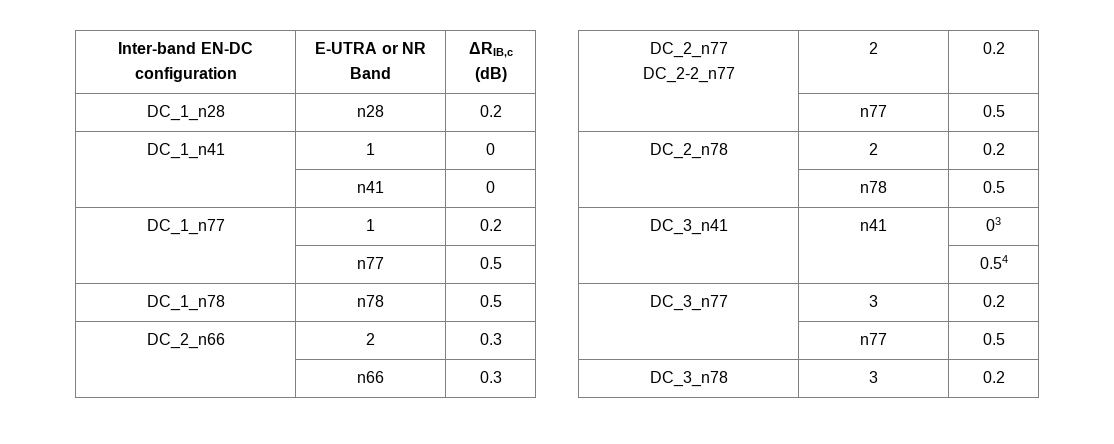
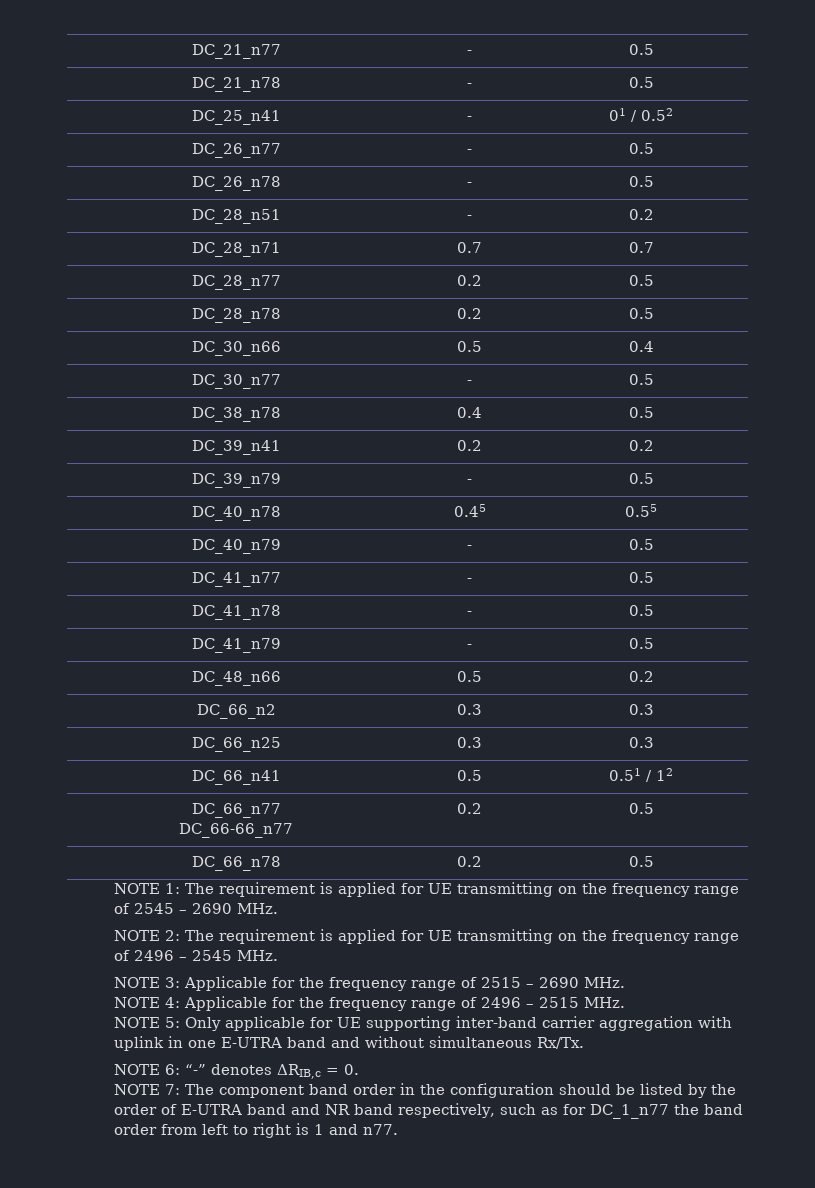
[118,42,253,54] [134,67,237,82] [315,42,426,54] [350,67,391,79] [468,42,513,58] [474,67,507,82] [146,105,225,121] [357,105,384,117] [479,105,502,117] [146,143,225,159] [366,143,375,155] [486,143,495,155] [357,181,384,193] [486,181,495,193] [146,219,225,235] [366,219,375,231] [479,219,502,231] [357,257,384,269] [479,257,502,269] [146,295,225,311] [357,295,384,307] [479,295,502,307] [146,333,225,349] [366,333,375,345] [479,333,502,345] [357,371,384,383] [479,371,502,383] [649,42,728,58] [642,67,735,83] [869,42,878,54] [982,42,1005,54] [860,105,887,117] [982,105,1005,117] [649,143,728,159] [869,143,878,155] [982,143,1005,155] [860,181,887,193] [982,181,1005,193] [649,219,728,235] [860,219,887,231] [986,217,1001,231] [979,255,1008,269] [649,295,728,311] [869,295,878,307] [982,295,1005,307] [860,333,887,345] [982,333,1005,345] [649,371,728,387] [869,371,878,383] [982,371,1005,383] Inter-band EN-DC configuration | E-UTRA or NR Band | ΔRIB,c (dB) // DC_1_n28 | n28 | 0.2 // DC_1_n41 | 1 | 0 // | n41 | 0 // DC_1_n77 | 1 | 0.2 // | n77 | 0.5 // DC_1_n78 | n78 | 0.5 // DC_2_n66 | 2 | 0.3 // | n66 | 0.3 // DC_2_n77 // DC_2-2_n77 | 2 | 0.2 // | n77 | 0.5 // DC_2_n78 | 2 | 0.2 // | n78 | 0.5 // DC_3_n41 | n41 | 03 // | | 0.54 // DC_3_n77 | 3 | 0.2 // | n77 | 0.5 // DC_3_n78 | 3 | 0.2 -> [191,44,281,59] [467,50,472,55] [628,44,654,55] [191,77,281,92] [467,83,472,88] [628,77,654,88] [191,110,281,125] [467,116,472,121] [609,108,673,122] [191,143,281,158] [467,149,472,154] [628,143,654,154] [191,176,281,191] [467,182,472,187] [628,176,654,187] [191,209,281,224] [467,215,472,220] [628,209,654,220] [191,242,281,257] [457,242,482,253] [628,242,654,253] [191,275,281,290] [457,275,482,286] [628,275,654,286] [191,308,281,323] [457,308,482,319] [628,308,654,319] [191,341,281,356] [457,341,482,352] [628,341,654,352] [191,374,281,389] [467,380,472,385] [628,374,654,385] [191,407,281,422] [457,407,482,418] [628,407,654,418] [191,440,281,455] [457,440,482,451] [628,440,654,451] [191,473,281,488] [467,479,472,484] [628,473,654,484] [191,506,281,521] [453,504,486,517] [625,504,657,517] [191,539,281,554] [467,545,472,550] [628,539,654,550] [191,572,281,587] [467,578,472,583] [628,572,654,583] [191,605,281,620] [467,611,472,616] [628,605,654,616] [191,638,281,653] [467,644,472,649] [628,638,654,649] [191,671,281,686] [457,671,482,682] [628,671,654,682] [196,704,276,719] [457,704,482,715] [628,704,654,715] [191,737,281,752] [457,737,482,748] [628,737,654,748] [191,770,281,785] [457,770,482,781] [609,768,673,782] [191,803,281,818] [179,823,293,838] [457,803,482,814] [628,803,654,814] [191,856,281,871] [457,856,482,867] [628,856,654,867] [113,882,739,897] [113,903,278,914] [113,929,739,944] [113,950,278,961] [113,976,625,991] [113,996,625,1011] [113,1016,732,1031] [113,1036,584,1051] [113,1064,359,1079] [113,1083,736,1098] [113,1103,743,1119] [113,1123,398,1138] DC_21_n77 | - | 0.5 // DC_21_n78 | - | 0.5 // DC_25_n41 | - | 01 / 0.52 // DC_26_n77 | - | 0.5 // DC_26_n78 | - | 0.5 // DC_28_n51 | - | 0.2 // DC_28_n71 | 0.7 | 0.7 // DC_28_n77 | 0.2 | 0.5 // DC_28_n78 | 0.2 | 0.5 // DC_30_n66 | 0.5 | 0.4 // DC_30_n77 | - | 0.5 // DC_38_n78 | 0.4 | 0.5 // DC_39_n41 | 0.2 | 0.2 // DC_39_n79 | - | 0.5 // DC_40_n78 | 0.45 | 0.55 // DC_40_n79 | - | 0.5 // DC_41_n77 | - | 0.5 // DC_41_n78 | - | 0.5 // DC_41_n79 | - | 0.5 // DC_48_n66 | 0.5 | 0.2 // DC_66_n2 | 0.3 | 0.3 // DC_66_n25 | 0.3 | 0.3 // DC_66_n41 | 0.5 | 0.51 / 12 // DC_66_n77 // DC_66-66_n77 | 0.2 | 0.5 // DC_66_n78 | 0.2 | 0.5 // NOTE 1: The requirement is applied for UE transmitting on the frequency range of 2545 – 2690 MHz. // NOTE 2: The requirement is applied for UE transmitting on the frequency range of 2496 – 2545 MHz. // NOTE 3: Applicable for the frequency range of 2515 – 2690 MHz. // NOTE 4: Applicable for the frequency range of 2496 – 2515 MHz. // NOTE 5: Only applicable for UE supporting inter-band carrier aggregation with uplink in one E-UTRA band and without simultaneous Rx/Tx. // NOTE 6: “-” denotes ΔRIB,c = 0. // NOTE 7: The component band order in the configuration should be listed by the order of E-UTRA band and NR band respectively, such as for DC_1_n77 the band order from left to right is 1 and n77.

